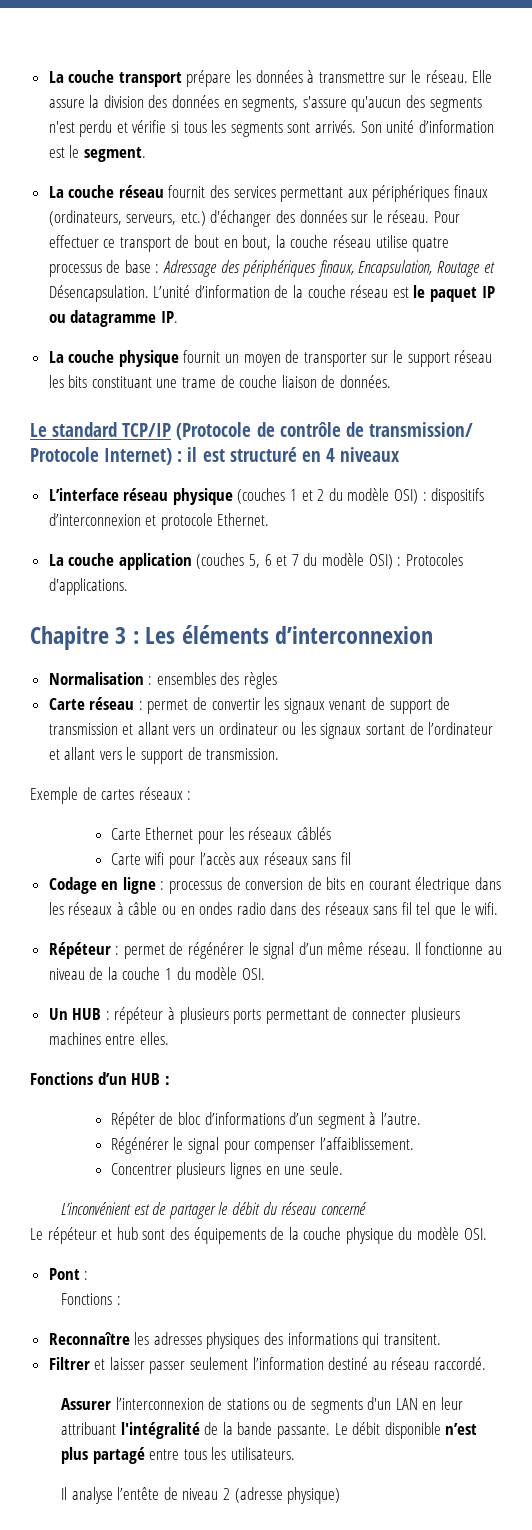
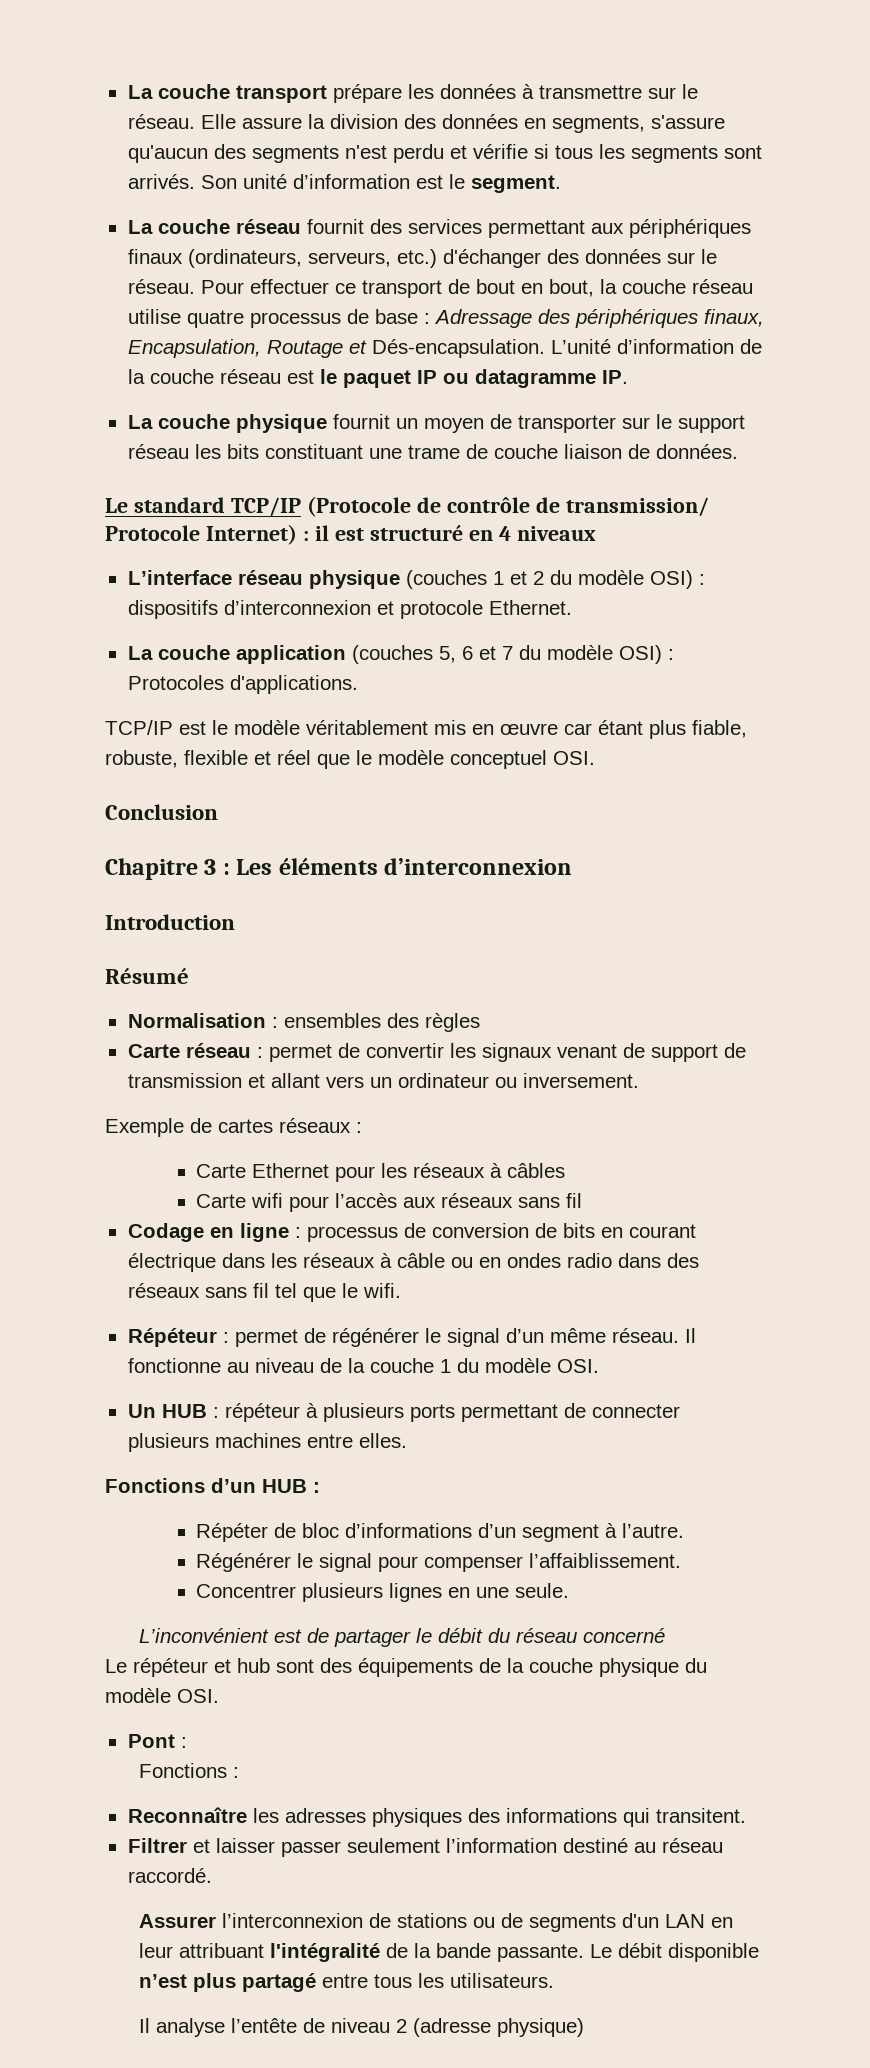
[48,285,149,302] Désencapsulation. -> [371,339,545,358] Dés-encapsulation.
(128, 586) none -> [105,720,747,739] [105,750,595,769] [105,804,218,820] // TCP/IP est le modèle véritablement mis en œuvre car étant plus fiable, robuste, flexible et réel que le modèle conceptuel OSI. // Conclusion
(434, 635) none -> [105,914,235,930] [105,968,189,984] // Introduction // Résumé
[300,722,494,739] [48,747,280,764] les signaux sortant de l’ordinateur et allant vers le support de transmission. -> [522,1073,639,1088] inversement.
[296,827,331,840] câblés -> [490,1163,566,1178] à câbles

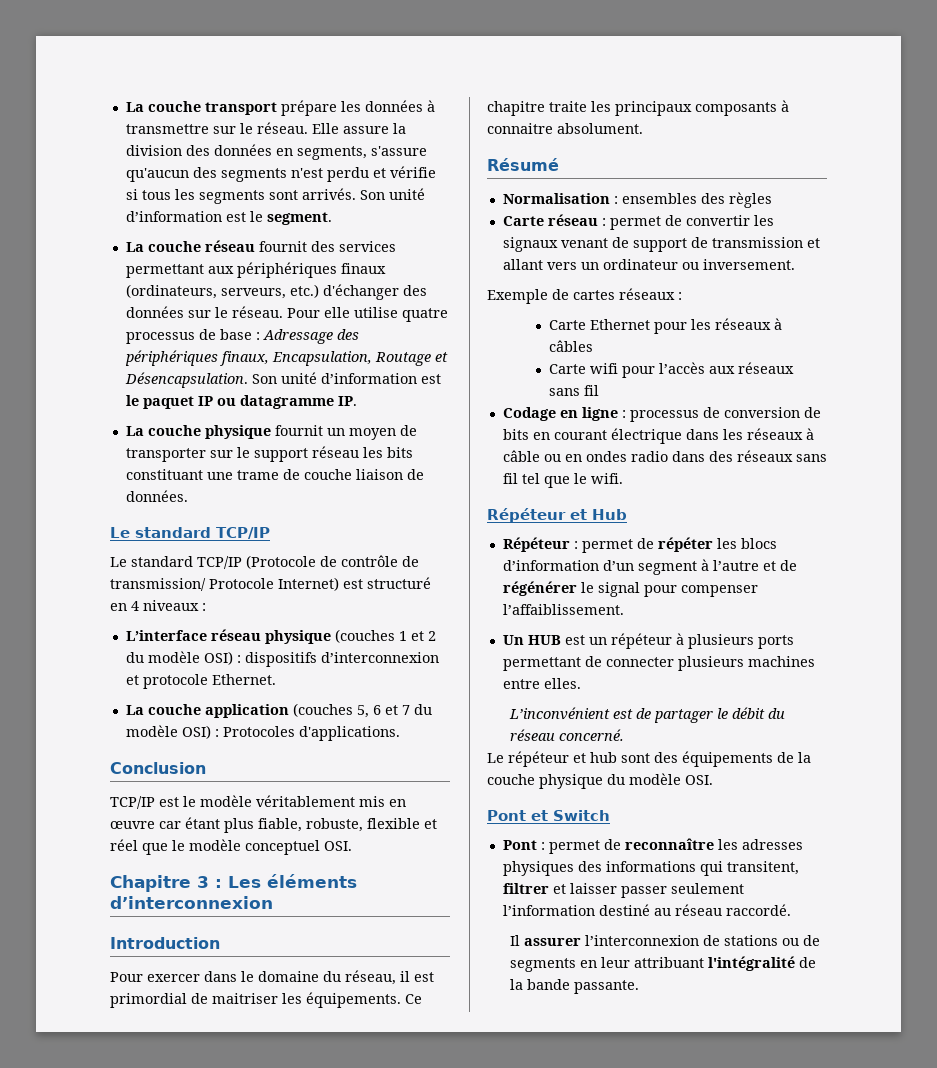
[249,279,753,298] effectuer ce transport de bout en bout, la couche réseau -> [323,307,350,318] elle
[371,339,762,358] [127,369,281,384] Dés-encapsulation. L’unité d’information de la couche réseau -> [124,372,417,388] Désencapsulation. Son unité d’information
(301, 507) none -> [110,556,242,569] // Le standard TCP/IP
[302,525,329,541] : il -> (339, 584) none
(596, 533) none -> [202,603,206,611] :
(358, 684) none -> [110,762,206,774] // Conclusion
[105,804,218,820] // Conclusion -> (352, 846) none
(235, 922) none -> [110,970,434,985] [110,992,422,1008] [487,100,789,116] [487,123,643,134] // Pour exercer dans le domaine du réseau, il est primordial de maitriser les équipements. Ce chapitre traite les principaux composants à connaitre absolument.
(401, 1290) none -> [487,508,627,523] // Répéteur et Hub
[331,1328,696,1347] [127,1358,599,1373] régénérer le signal d’un même réseau. Il fonctionne au niveau de la couche 1 du modèle OSI. -> [657,537,777,552] [502,559,797,575] [502,581,758,597] [502,604,624,615] répéter les blocs d’information d’un segment à l’autre et de régénérer le signal pour compenser l’affaiblissement.
[212,1407,219,1418] : -> [564,635,607,645] est un
[105,1478,320,1493] [196,1523,685,1542] [196,1553,682,1572] [196,1583,570,1602] // Fonctions d’un HUB : // Répéter de bloc d’informations d’un segment à l’autre. // Régénérer le signal pour compenser l’affaiblissement. // Concentrer plusieurs lignes en une seule. -> (581, 683) none
[583,1628,666,1643] concerné -> [559,729,625,741] concerné.
(219, 1696) none -> [487,810,610,821] // Pont et Switch
[139,1763,240,1778] [127,1807,247,1823] // Fonctions : // Reconnaître -> [548,838,714,854] permet de reconnaître
[655,1808,746,1823] [127,1838,187,1853] transitent. // Filtrer -> [726,861,799,875] [502,883,549,894] transitent, filtrer
[139,1914,217,1928] Assurer -> [510,935,582,946] Il assurer
[622,1913,706,1928] d'un LAN -> (577, 965) none
[590,1943,760,1962] [139,1973,555,1992] [139,2018,585,2037] Le débit disponible n’est plus partagé entre tous les utilisateurs. // Il analyse l’entête de niveau 2 (adresse physique) -> (640, 987) none

